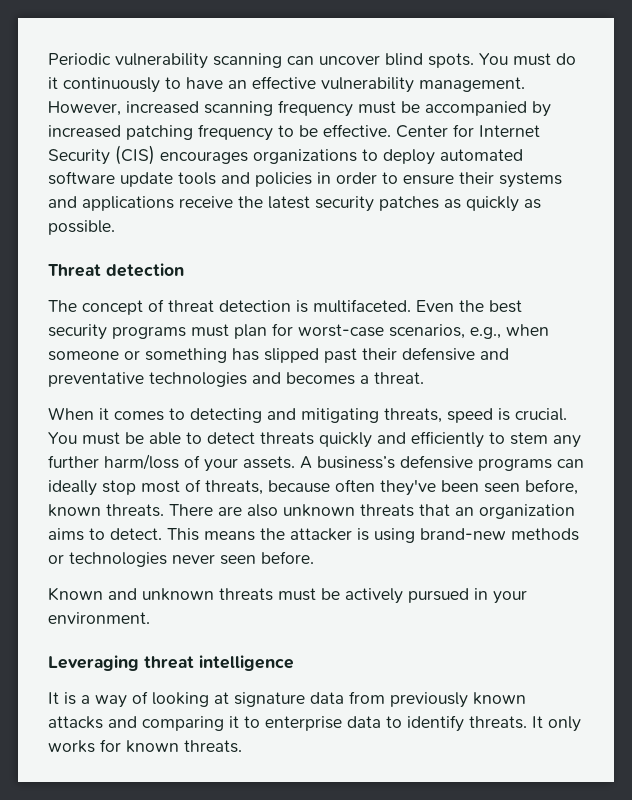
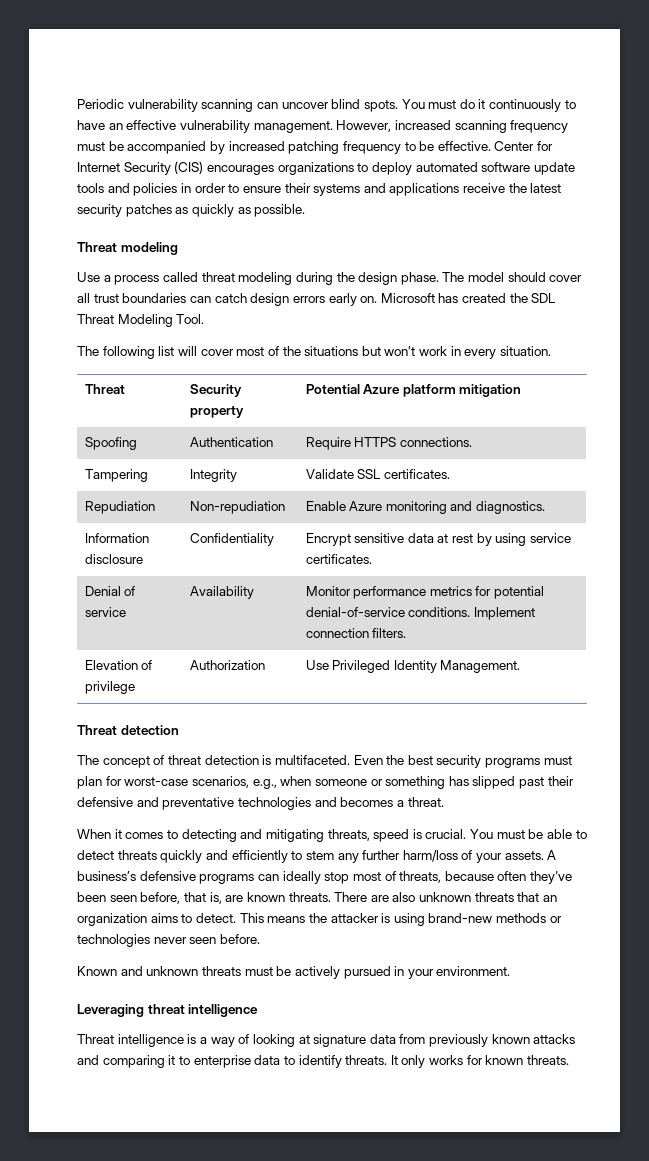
(115, 227) none -> [77,242,178,255] [77,272,583,285] [77,293,556,306] [77,314,205,327] [77,346,552,359] [84,384,125,394] [189,384,242,397] [189,406,244,418] [305,384,522,397] [84,437,137,450] [189,437,273,447] [305,437,472,450] [84,469,148,482] [189,469,237,482] [305,469,450,479] [84,501,155,514] [189,501,285,514] [305,501,546,514] [84,533,149,543] [84,554,143,564] [189,533,274,546] [305,533,572,546] [305,554,372,564] [84,586,136,596] [84,607,126,617] [189,586,254,599] [305,586,545,599] [305,607,535,620] [305,628,407,638] [84,660,153,670] [84,681,135,694] [189,660,265,670] [305,660,521,673] // Threat modeling // Use a process called threat modeling during the design phase. The model should cover all trust boundaries can catch design errors early on. Microsoft has created the SDL Threat Modeling Tool. // The following list will cover most of the situations but won’t work in every situation. // Threat | Security property | Potential Azure platform mitigation // Spoofing | Authentication | Require HTTPS connections. // Tampering | Integrity | Validate SSL certificates. // Repudiation | Non-repudiation | Enable Azure monitoring and diagnostics. // Information disclosure | Confidentiality | Encrypt sensitive data at rest by using service certificates. // Denial of service | Availability | Monitor performance metrics for potential denial-of-service conditions. Implement connection filters. // Elevation of privilege | Authorization | Use Privileged Identity Management.
(578, 487) none -> [183,892,244,904] that is, are
[48,692,59,704] It -> [77,1034,184,1047] Threat intelligence

